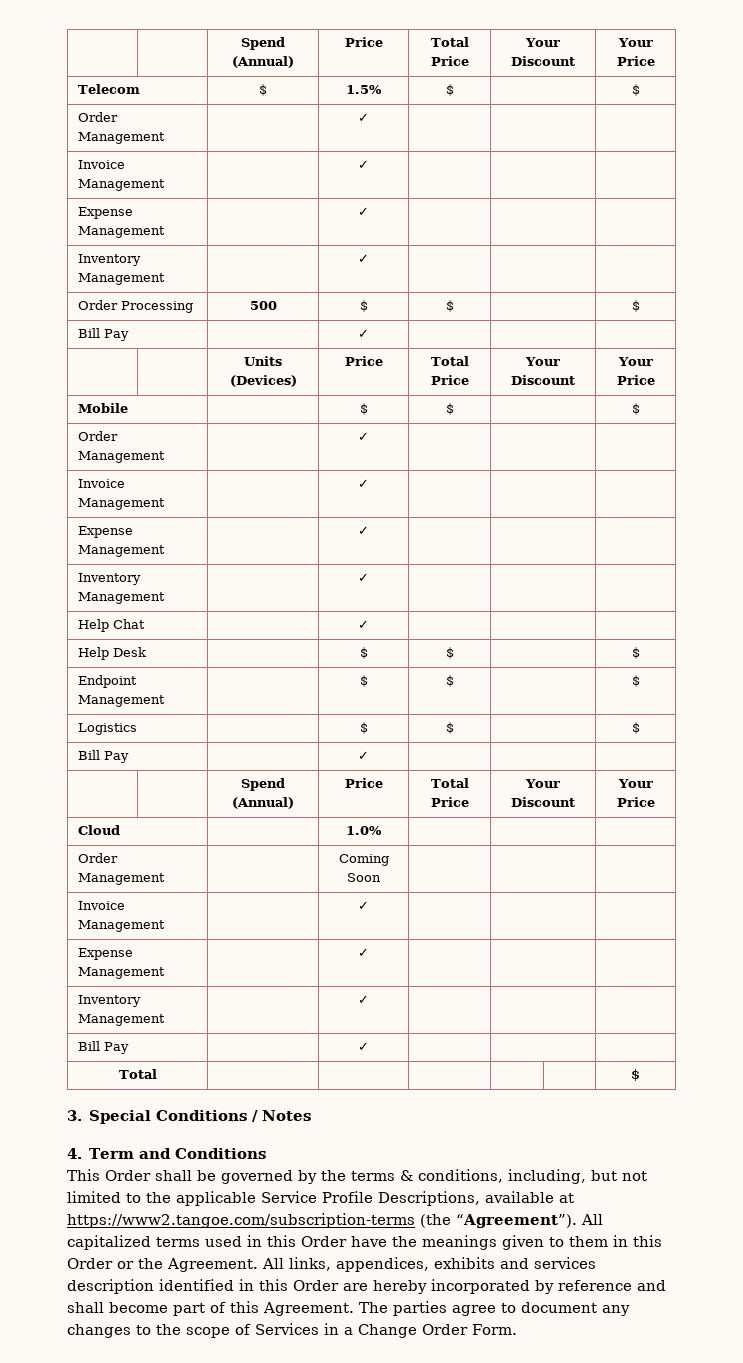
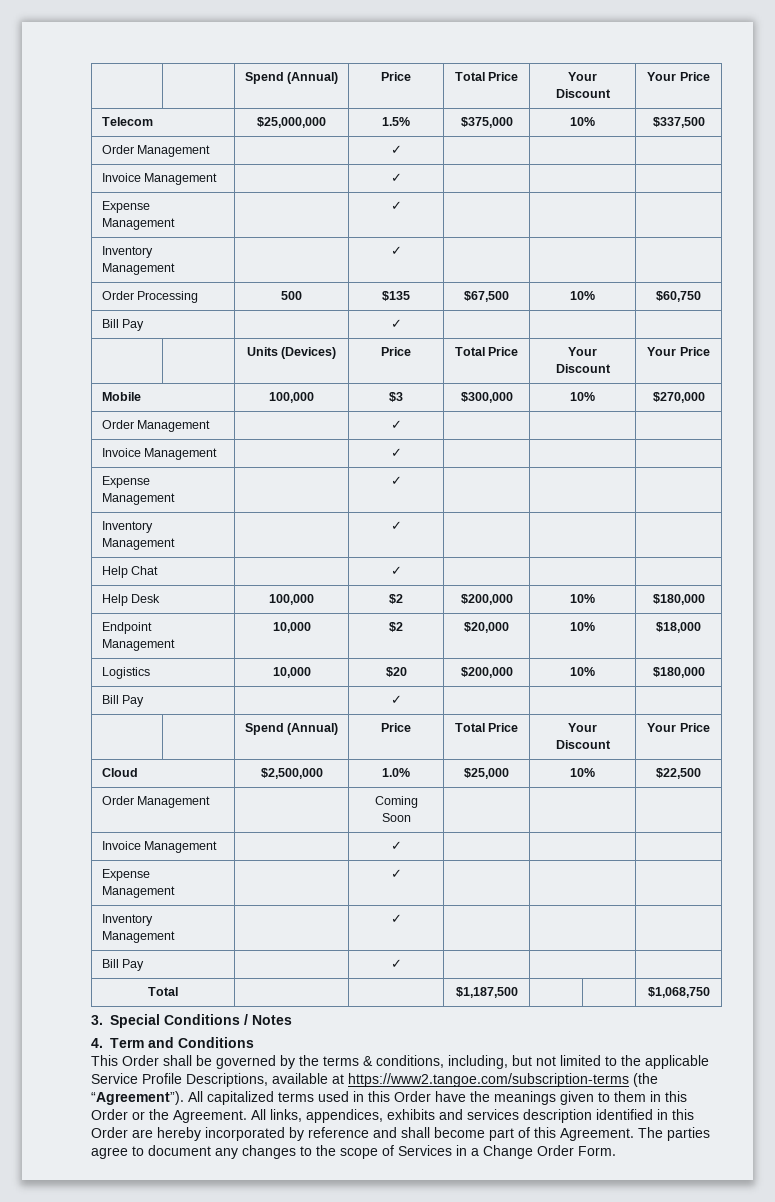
[259,84,267,96] $ -> [257,117,326,128] $25,000,000
[445,84,454,96] [631,84,640,96] $ | | $ -> [460,117,513,128] [570,117,595,126] [652,117,705,128] $375,000 | 10% | $337,500
[359,300,368,312] [445,300,454,312] [631,300,640,312] $ | $ | | $ -> [381,291,410,301] [463,291,509,302] [570,291,595,300] [656,291,701,302] $135 | $67,500 | 10% | $60,750
[359,403,368,415] [445,403,454,415] [631,403,640,415] | $ | $ | | $ -> [269,392,314,403] [388,392,403,402] [460,392,513,403] [570,392,595,401] [652,392,705,403] 100,000 | $3 | $300,000 | 10% | $270,000
[359,647,368,659] [445,647,454,659] [631,647,640,659] [77,675,137,688] [77,695,165,707] [359,675,368,687] [445,675,454,687] [631,675,640,687] [77,723,137,735] [359,722,368,734] [445,722,454,734] [631,722,640,734] | $ | $ | | $ // Endpoint Management | | $ | $ | | $ // Logistics | | $ | $ | | $ -> [269,594,314,605] [388,594,403,604] [460,594,513,605] [570,594,595,603] [652,594,705,605] [101,622,152,634] [101,639,175,651] [272,622,311,633] [388,622,403,632] [463,622,509,633] [570,622,595,631] [656,622,701,633] [101,667,150,679] [272,667,311,678] [385,667,407,677] [460,667,513,678] [570,667,595,676] [652,667,705,678] 100,000 | $2 | $200,000 | 10% | $180,000 // Endpoint Management | 10,000 | $2 | $20,000 | 10% | $18,000 // Logistics | 10,000 | $20 | $200,000 | 10% | $180,000
(120, 830) none -> [260,768,323,779] $2,500,000
(382, 830) | | -> [463,768,509,779] [570,768,595,777] [656,768,701,779] $25,000 | 10% | $22,500
[631,1069,640,1081] | | | $ -> [455,987,518,998] [647,987,710,998] $1,187,500 | | | $1,068,750

